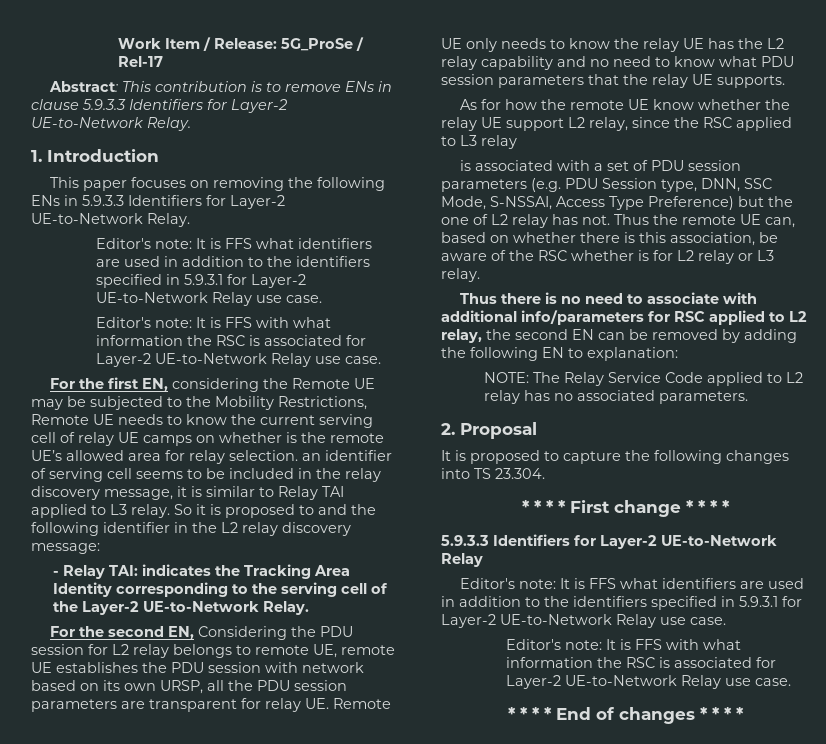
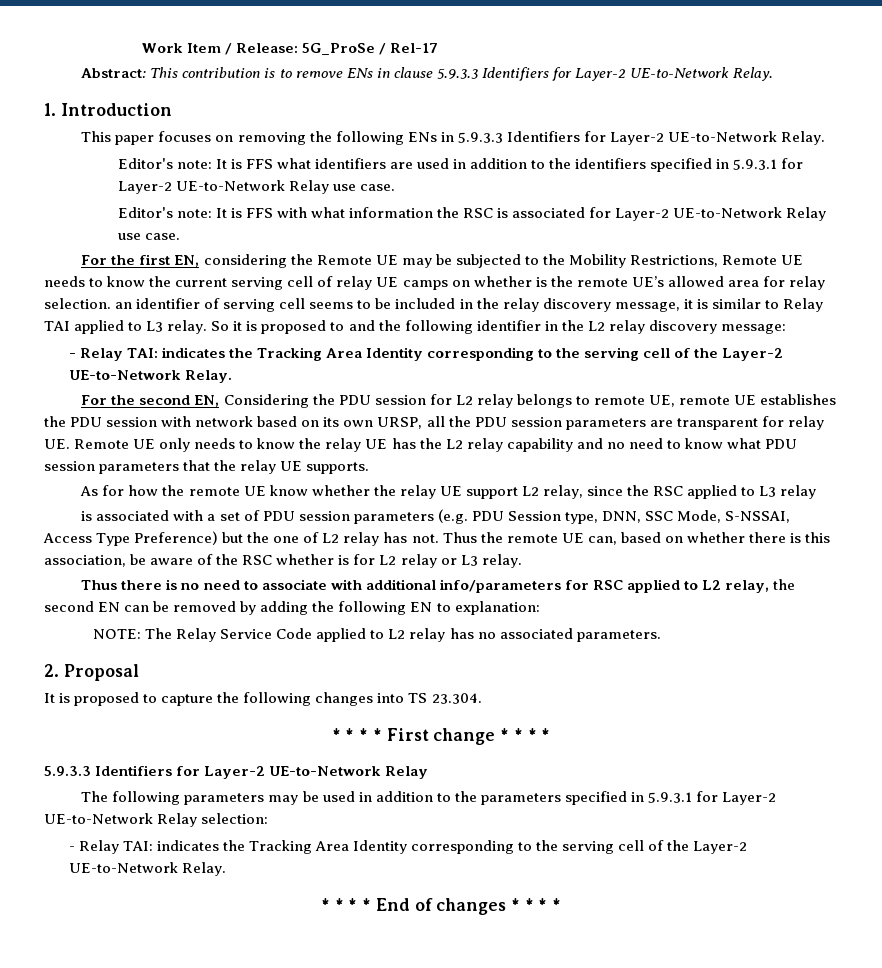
[460,578,805,589] [441,596,802,610] [441,614,726,628] [505,639,741,650] [505,657,776,668] [505,675,791,689] Editor's note: It is FFS what identifiers are used in addition to the identifiers specified in 5.9.3.1 for Layer-2 UE-to-Network Relay use case. // Editor's note: It is FFS with what information the RSC is associated for Layer-2 UE-to-Network Relay use case. -> [81,791,777,805] [44,813,269,827] [68,840,748,854] [68,862,226,876] The following parameters may be used in addition to the parameters specified in 5.9.3.1 for Layer-2 UE-to-Network Relay selection: // - Relay TAI: indicates the Tracking Area Identity corresponding to the serving cell of the Layer-2 UE-to-Network Relay.

